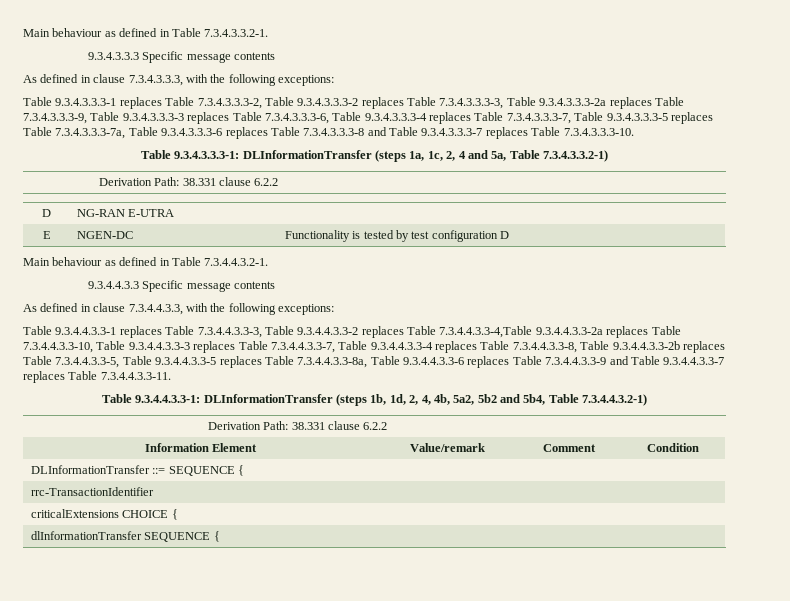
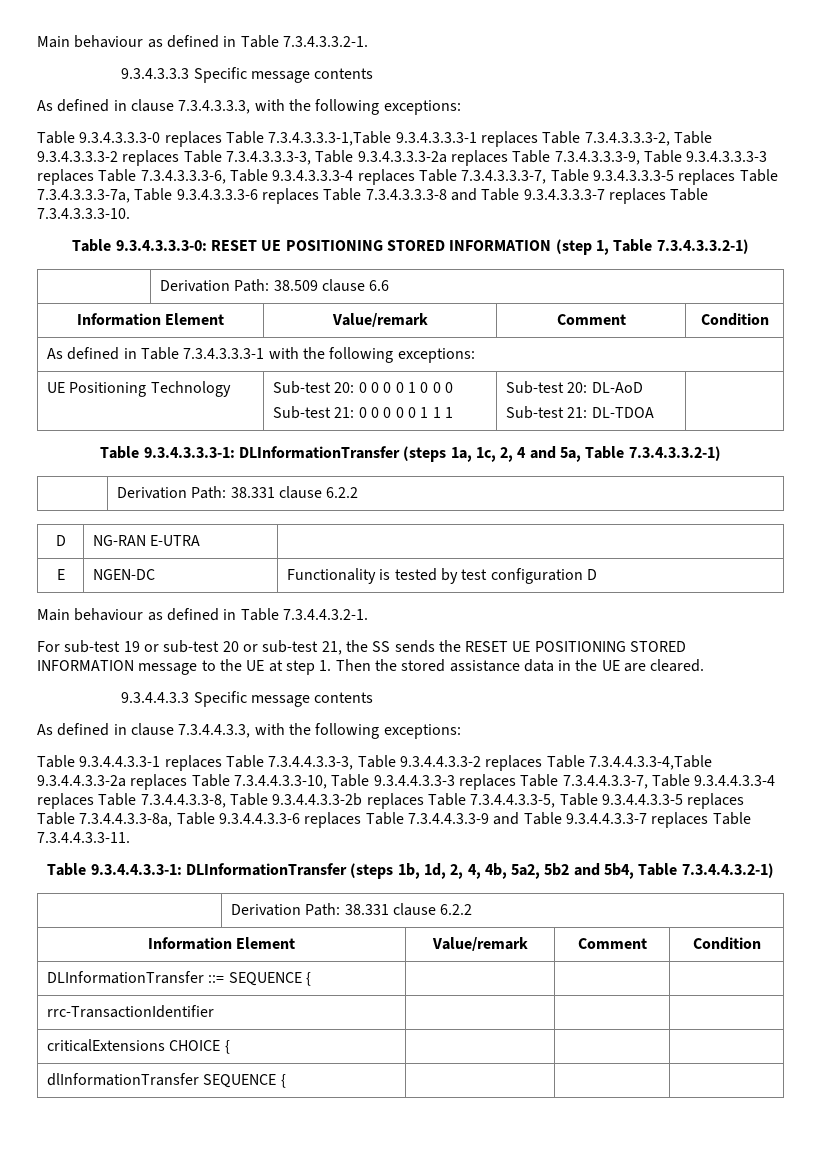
(52, 101) none -> [79,131,392,147] 9.3.4.3.3.3-0 replaces Table 7.3.4.3.3.3-1,Table
(634, 132) none -> [72,239,749,255] [160,279,390,292] [76,313,225,326] [331,313,428,327] [556,314,626,325] [700,313,769,326] [47,347,475,363] [47,381,231,397] [273,381,453,394] [273,406,453,419] [506,381,643,394] [506,406,654,419] // Table 9.3.4.3.3.3-0: RESET UE POSITIONING STORED INFORMATION (step 1, Table 7.3.4.3.3.2-1) // | Derivation Path: 38.509 clause 6.6 // Information Element | Value/remark | Comment | Condition // As defined in Table 7.3.4.3.3.3-1 with the following exceptions: // UE Positioning Technology | Sub-test 20: 0 0 0 0 1 0 0 0 // Sub-test 21: 0 0 0 0 0 1 1 1 | Sub-test 20: DL-AoD // Sub-test 21: DL-TDOA |
(269, 262) none -> [37,640,687,655] [37,659,705,675] // For sub-test 19 or sub-test 20 or sub-test 21, the SS sends the RESET UE POSITIONING STORED INFORMATION message to the UE at step 1. Then the stored assistance data in the UE are cleared.

